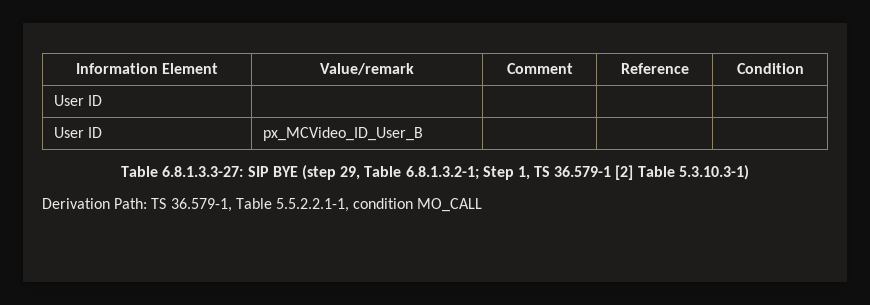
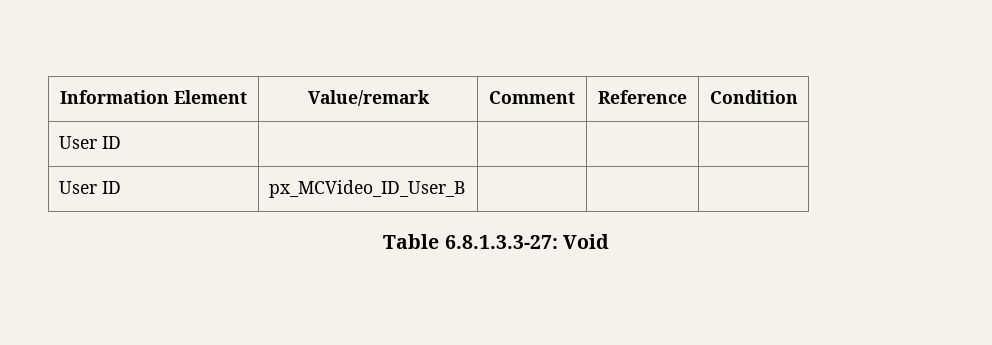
[247,165,749,180] [42,198,483,212] SIP BYE (step 29, Table 6.8.1.3.2-1; Step 1, TS 36.579-1 [2] Table 5.3.10.3-1) // Derivation Path: TS 36.579-1, Table 5.5.2.2.1-1, condition MO_CALL -> [562,234,609,249] Void

